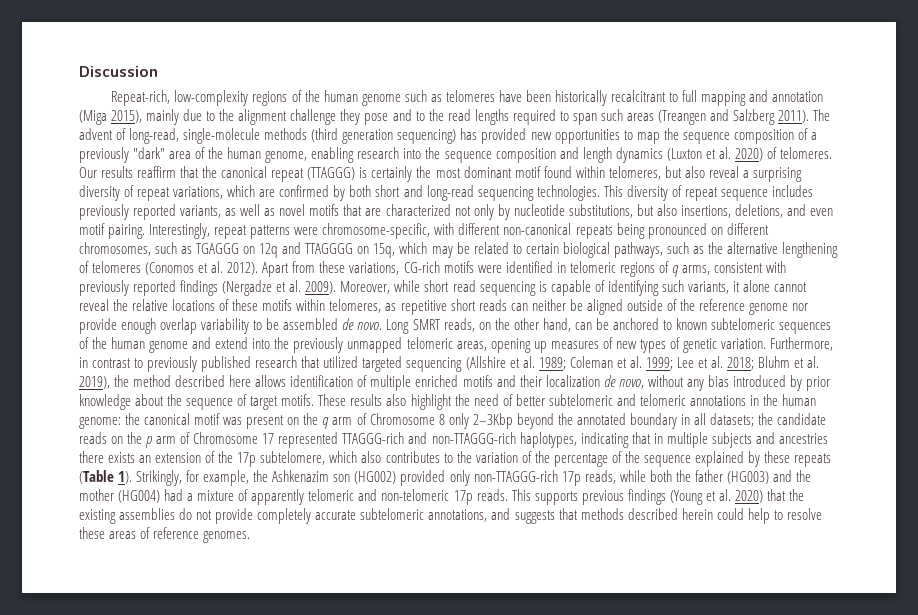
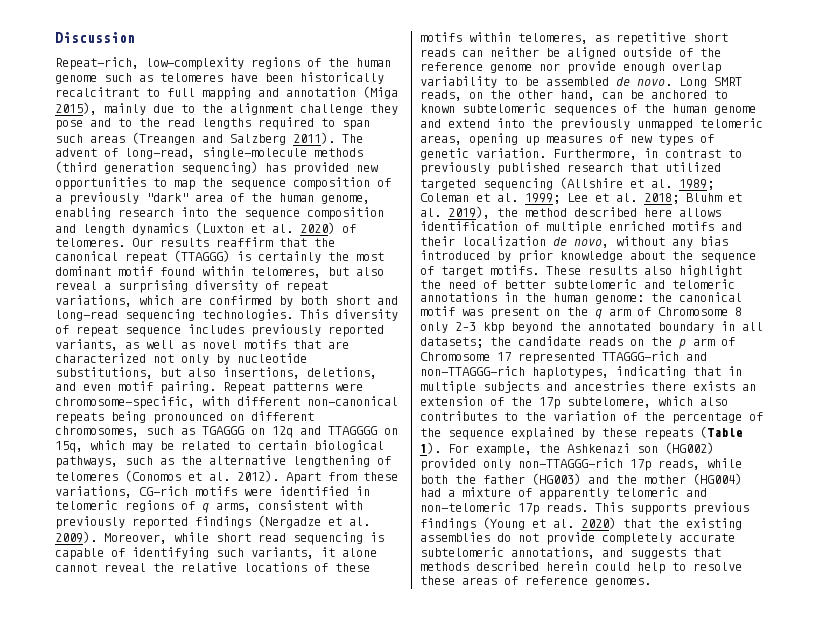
[149,223,248,239] Interestingly, repeat -> [223,382,265,394] Repeat
[472,413,513,429] 2–3Kbp -> [455,322,504,334] 2–3 kbp
[136,470,200,486] Strikingly, for -> [448,444,469,453] For
[272,470,330,482] Ashkenazim -> [567,443,630,453] Ashkenazi

